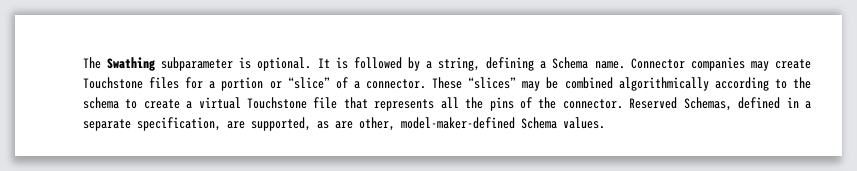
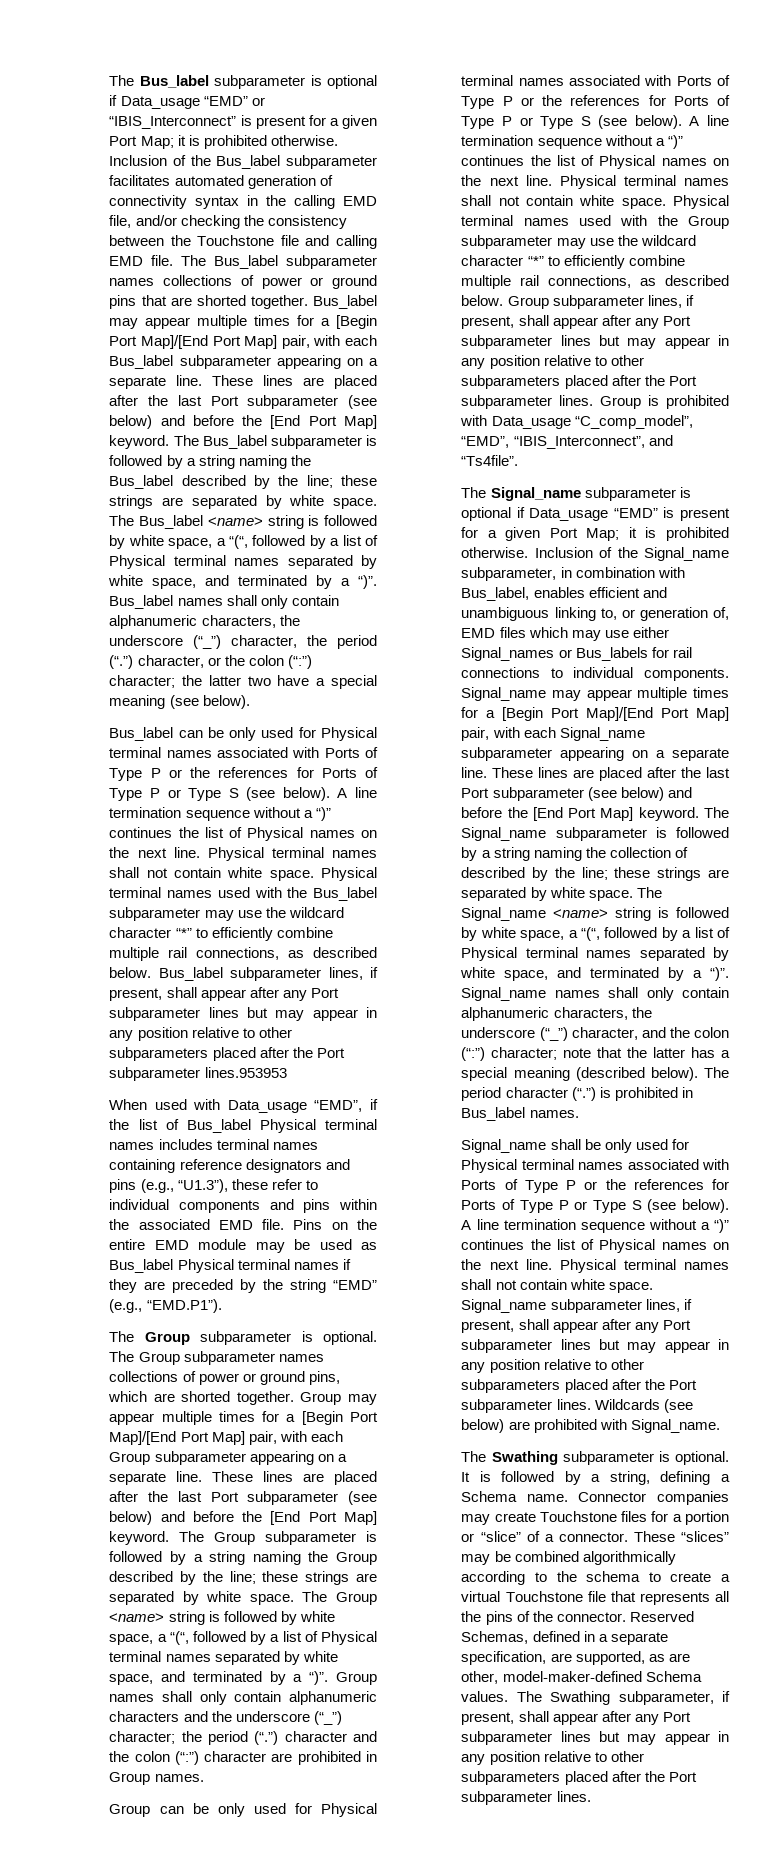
[82,57,101,69] The -> [109,75,378,89] [109,95,265,109] [109,115,377,129] [109,135,338,149] [109,155,377,169] [109,175,333,189] [109,195,377,209] [109,215,347,229] [109,235,377,249] [109,255,377,269] [109,275,378,289] [109,295,377,309] [109,315,377,329] [109,335,377,349] [109,355,379,369] [109,375,377,389] [109,395,378,409] [109,415,377,429] [109,435,378,449] [109,455,311,469] [109,475,377,489] [109,495,378,509] [109,515,378,529] [109,535,379,549] [109,555,378,569] [108,575,378,589] [109,595,339,609] [109,615,300,629] [109,635,378,649] [109,655,312,669] [109,675,377,689] [109,695,250,709] [109,727,377,741] [109,747,378,758] [109,767,378,781] [109,787,378,801] [109,807,331,821] [109,827,377,841] [109,847,377,861] [109,867,377,881] [109,887,378,901] [109,907,344,921] [109,927,333,941] [109,947,378,961] [109,967,379,981] [109,987,339,1001] [109,1007,377,1021] [109,1027,292,1041] [109,1047,345,1061] [109,1067,287,1081] [109,1099,379,1113] [109,1119,377,1133] [109,1139,318,1150] [109,1159,350,1173] [109,1179,318,1193] [109,1199,378,1213] [109,1219,377,1230] [109,1239,378,1253] [109,1259,351,1273] [109,1279,377,1293] [109,1299,222,1313] [109,1331,378,1345] [109,1351,324,1365] [109,1371,340,1385] [108,1391,377,1405] [109,1411,378,1425] [109,1431,343,1445] [109,1451,347,1465] [109,1471,377,1485] [109,1491,378,1505] [109,1511,377,1525] [109,1531,378,1545] [109,1551,378,1565] [109,1571,377,1585] [109,1591,377,1605] [109,1611,335,1625] [109,1631,378,1645] [109,1651,338,1665] [109,1671,377,1685] [109,1691,377,1705] [109,1711,342,1725] [109,1731,377,1745] [109,1751,377,1765] [109,1772,204,1785] [109,1803,377,1817] [461,75,730,86] [461,95,730,109] [461,115,730,129] [461,135,683,149] [461,155,729,169] [461,175,729,189] [461,195,729,209] [461,215,729,229] [461,235,696,249] [461,255,685,269] [461,275,729,289] [461,295,694,309] [461,315,691,329] [461,335,729,349] [461,355,644,369] [461,375,697,389] [461,395,729,409] [460,415,693,429] [461,435,673,449] [461,455,519,466] [461,487,691,501] [461,507,730,521] [461,527,729,541] [461,547,729,561] [461,567,685,581] [461,587,667,601] [461,607,729,621] [461,627,669,641] [461,647,692,661] [461,667,729,681] [461,687,729,701] [461,707,729,721] [461,727,645,741] [461,747,729,761] [461,767,730,781] [461,787,692,801] [461,807,729,821] [461,827,729,841] [461,847,688,861] [461,867,729,881] [461,887,662,901] [461,907,729,921] [461,927,730,941] [461,947,729,961] [460,967,729,981] [461,987,729,1001] [461,1007,652,1021] [461,1027,729,1041] [461,1047,730,1061] [461,1067,729,1081] [461,1087,693,1101] [461,1107,579,1121] [461,1139,689,1153] [461,1159,729,1173] [461,1179,729,1193] [461,1199,730,1213] [461,1219,729,1233] [461,1239,729,1253] [461,1259,729,1273] [461,1279,653,1293] [461,1299,692,1313] [461,1319,691,1333] [461,1339,729,1353] [461,1359,644,1373] [461,1379,697,1393] [461,1399,693,1413] [461,1419,720,1433] [461,1451,487,1462] The Bus_label subparameter is optional if Data_usage “EMD” or “IBIS_Interconnect” is present for a given Port Map; it is prohibited otherwise. Inclusion of the Bus_label subparameter facilitates automated generation of connectivity syntax in the calling EMD file, and/or checking the consistency between the Touchstone file and calling EMD file. The Bus_label subparameter names collections of power or ground pins that are shorted together. Bus_label may appear multiple times for a [Begin Port Map]/[End Port Map] pair, with each Bus_label subparameter appearing on a separate line. These lines are placed after the last Port subparameter (see below) and before the [End Port Map] keyword. The Bus_label subparameter is followed by a string naming the Bus_label described by the line; these strings are separated by white space. The Bus_label <name> string is followed by white space, a “(“, followed by a list of Physical terminal names separated by white space, and terminated by a “)”. Bus_label names shall only contain alphanumeric characters, the underscore (“_”) character, the period (“.”) character, or the colon (“:”) character; the latter two have a special meaning (see below). // Bus_label can be only used for Physical terminal names associated with Ports of Type P or the references for Ports of Type P or Type S (see below). A line termination sequence without a “)” continues the list of Physical names on the next line. Physical terminal names shall not contain white space. Physical terminal names used with the Bus_label subparameter may use the wildcard character “*” to efficiently combine multiple rail connections, as described below. Bus_label subparameter lines, if present, shall appear after any Port subparameter lines but may appear in any position relative to other subparameters placed after the Port subparameter lines.953953 // When used with Data_usage “EMD”, if the list of Bus_label Physical terminal names includes terminal names containing reference designators and pins (e.g., “U1.3”), these refer to individual components and pins within the associated EMD file. Pins on the entire EMD module may be used as Bus_label Physical terminal names if they are preceded by the string “EMD” (e.g., “EMD.P1”). // The Group subparameter is optional. The Group subparameter names collections of power or ground pins, which are shorted together. Group may appear multiple times for a [Begin Port Map]/[End Port Map] pair, with each Group subparameter appearing on a separate line. These lines are placed after the last Port subparameter (see below) and before the [End Port Map] keyword. The Group subparameter is followed by a string naming the Group described by the line; these strings are separated by white space. The Group <name> string is followed by white space, a “(“, followed by a list of Physical terminal names separated by white space, and terminated by a “)”. Group names shall only contain alphanumeric characters and the underscore (“_”) character; the period (“.”) character and the colon (“:”) character are prohibited in Group names. // Group can be only used for Physical terminal names associated with Ports of Type P or the references for Ports of Type P or Type S (see below). A line termination sequence without a “)” continues the list of Physical names on the next line. Physical terminal names shall not contain white space. Physical terminal names used with the Group subparameter may use the wildcard character “*” to efficiently combine multiple rail connections, as described below. Group subparameter lines, if present, shall appear after any Port subparameter lines but may appear in any position relative to other subparameters placed after the Port subparameter lines. Group is prohibited with Data_usage “C_comp_model”, “EMD”, “IBIS_Interconnect”, and “Ts4file”. // The Signal_name subparameter is optional if Data_usage “EMD” is present for a given Port Map; it is prohibited otherwise. Inclusion of the Signal_name subparameter, in combination with Bus_label, enables efficient and unambiguous linking to, or generation of, EMD files which may use either Signal_names or Bus_labels for rail connections to individual components. Signal_name may appear multiple times for a [Begin Port Map]/[End Port Map] pair, with each Signal_name subparameter appearing on a separate line. These lines are placed after the last Port subparameter (see below) and before the [End Port Map] keyword. The Signal_name subparameter is followed by a string naming the collection of described by the line; these strings are separated by white space. The Signal_name <name> string is followed by white space, a “(“, followed by a list of Physical terminal names separated by white space, and terminated by a “)”. Signal_name names shall only contain alphanumeric characters, the underscore (“_”) character, and the colon (“:”) character; note that the latter has a special meaning (described below). The period character (“.”) is prohibited in Bus_label names. // Signal_name shall be only used for Physical terminal names associated with Ports of Type P or the references for Ports of Type P or Type S (see below). A line termination sequence without a “)” continues the list of Physical names on the next line. Physical terminal names shall not contain white space. Signal_name subparameter lines, if present, shall appear after any Port subparameter lines but may appear in any position relative to other subparameters placed after the Port subparameter lines. Wildcards (see below) are prohibited with Signal_name. // The
(605, 123) none -> [516,1691,730,1705] [461,1711,691,1725] [461,1731,729,1745] [461,1751,644,1765] [461,1771,697,1785] [461,1791,591,1805] The Swathing subparameter, if present, shall appear after any Port subparameter lines but may appear in any position relative to other subparameters placed after the Port subparameter lines.

